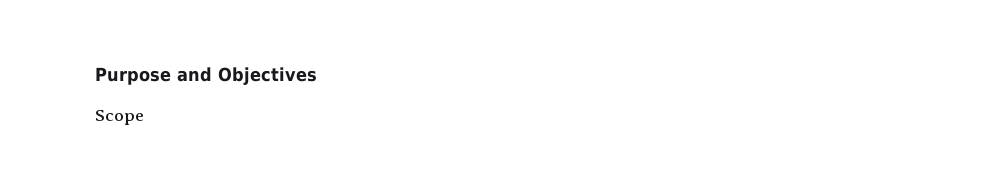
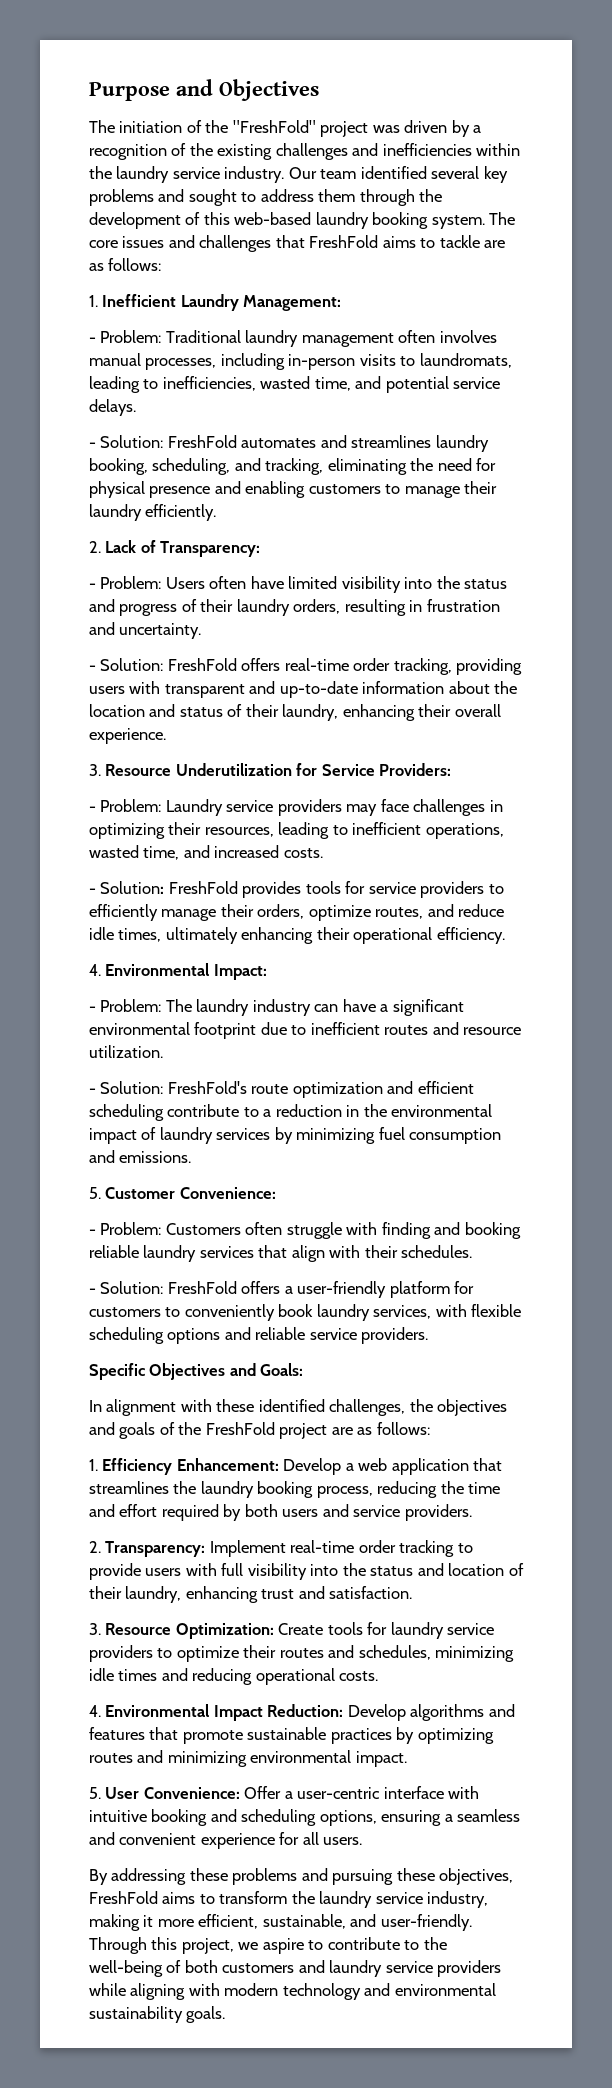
[95,110,144,125] Scope -> [89,120,482,137] [89,143,521,160] [89,166,508,183] [89,189,443,206] [89,212,516,229] [89,235,506,252] [89,258,162,271] [89,294,342,311] [89,330,497,347] [89,353,512,370] [89,376,501,393] [89,399,136,416] [89,435,489,452] [89,458,497,475] [89,481,498,498] [89,504,217,521] [89,540,261,557] [89,576,508,593] [89,599,500,616] [89,622,202,639] [89,658,523,675] [89,681,518,698] [89,704,501,721] [89,728,166,744] [89,763,452,776] [89,799,503,816] [89,822,504,839] [89,845,323,860] [89,881,504,898] [89,904,505,921] [89,927,505,944] [89,963,267,980] [89,999,464,1016] [89,1022,522,1039] [89,1045,163,1058] [89,1081,474,1098] [89,1104,493,1121] [89,1127,502,1144] [89,1150,192,1163] [89,1187,276,1199] [89,1222,521,1239] [89,1245,473,1262] [89,1281,475,1298] [89,1304,522,1321] [89,1327,429,1344] [89,1363,304,1380] [89,1399,508,1416] [89,1422,430,1439] [89,1458,503,1475] [89,1481,501,1498] [89,1504,472,1521] [89,1540,473,1557] [89,1563,524,1580] [89,1586,413,1603] [89,1622,495,1639] [89,1645,515,1662] [89,1668,379,1685] [89,1704,515,1721] [89,1727,494,1744] [89,1750,407,1767] [89,1786,480,1799] [89,1809,521,1826] [89,1832,363,1849] [89,1868,514,1885] [89,1891,489,1908] [89,1914,472,1931] [89,1937,447,1954] [89,1960,502,1977] [89,1983,496,2000] [89,2006,226,2023] The initiation of the "FreshFold" project was driven by a recognition of the existing challenges and inefficiencies within the laundry service industry. Our team identified several key problems and sought to address them through the development of this web-based laundry booking system. The core issues and challenges that FreshFold aims to tackle are as follows: // 1. Inefficient Laundry Management: // - Problem: Traditional laundry management often involves manual processes, including in-person visits to laundromats, leading to inefficiencies, wasted time, and potential service delays. // - Solution: FreshFold automates and streamlines laundry booking, scheduling, and tracking, eliminating the need for physical presence and enabling customers to manage their laundry efficiently. // 2. Lack of Transparency: // - Problem: Users often have limited visibility into the status and progress of their laundry orders, resulting in frustration and uncertainty. // - Solution: FreshFold offers real-time order tracking, providing users with transparent and up-to-date information about the location and status of their laundry, enhancing their overall experience. // 3. Resource Underutilization for Service Providers: // - Problem: Laundry service providers may face challenges in optimizing their resources, leading to inefficient operations, wasted time, and increased costs. // - Solution: FreshFold provides tools for service providers to efficiently manage their orders, optimize routes, and reduce idle times, ultimately enhancing their operational efficiency. // 4. Environmental Impact: // - Problem: The laundry industry can have a significant environmental footprint due to inefficient routes and resource utilization. // - Solution: FreshFold's route optimization and efficient scheduling contribute to a reduction in the environmental impact of laundry services by minimizing fuel consumption and emissions. // 5. Customer Convenience: // - Problem: Customers often struggle with finding and booking reliable laundry services that align with their schedules. // - Solution: FreshFold offers a user-friendly platform for customers to conveniently book laundry services, with flexible scheduling options and reliable service providers. // Specific Objectives and Goals: // In alignment with these identified challenges, the objectives and goals of the FreshFold project are as follows: // 1. Efficiency Enhancement: Develop a web application that streamlines the laundry booking process, reducing the time and effort required by both users and service providers. // 2. Transparency: Implement real-time order tracking to provide users with full visibility into the status and location of their laundry, enhancing trust and satisfaction. // 3. Resource Optimization: Create tools for laundry service providers to optimize their routes and schedules, minimizing idle times and reducing operational costs. // 4. Environmental Impact Reduction: Develop algorithms and features that promote sustainable practices by optimizing routes and minimizing environmental impact. // 5. User Convenience: Offer a user-centric interface with intuitive booking and scheduling options, ensuring a seamless and convenient experience for all users. // By addressing these problems and pursuing these objectives, FreshFold aims to transform the laundry service industry, making it more efficient, sustainable, and user-friendly. Through this project, we aspire to contribute to the well-being of both customers and laundry service providers while aligning with modern technology and environmental sustainability goals.

